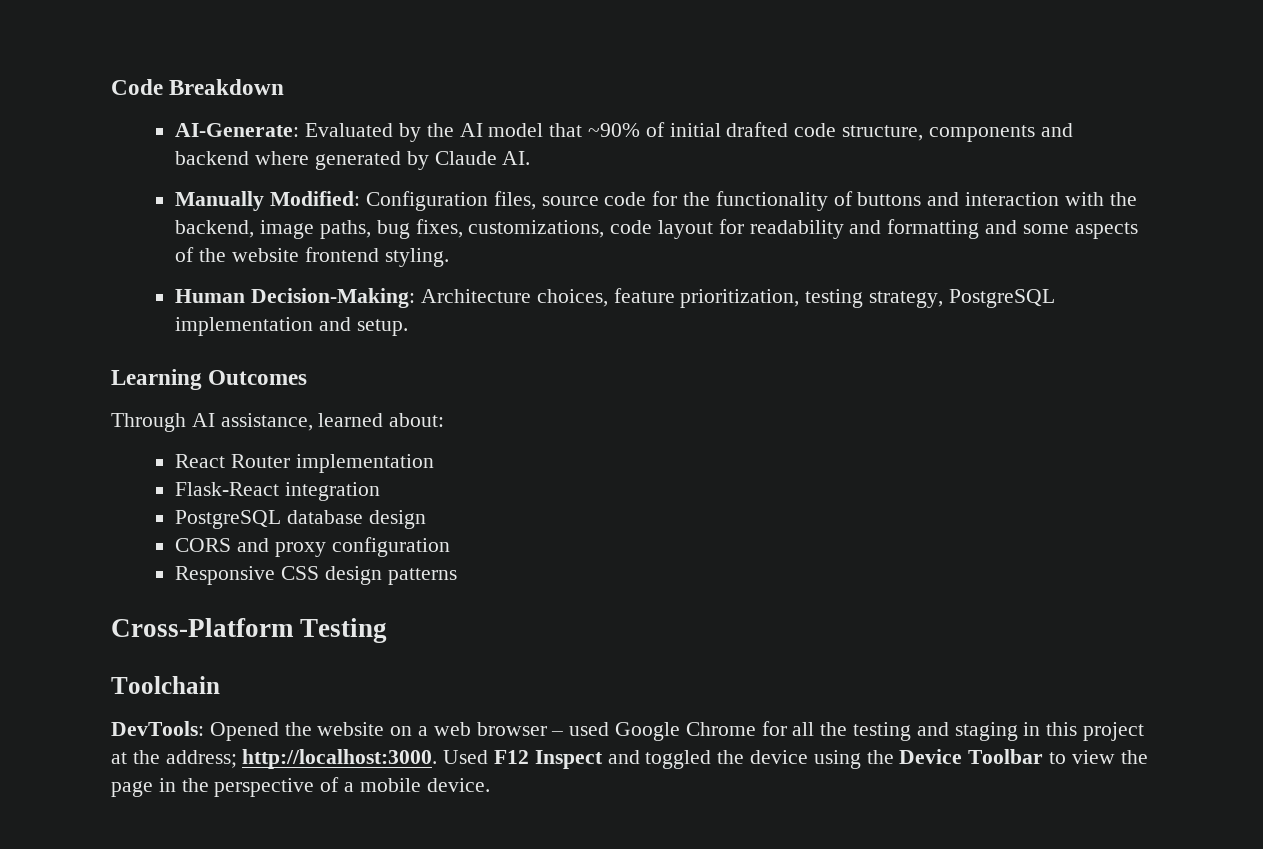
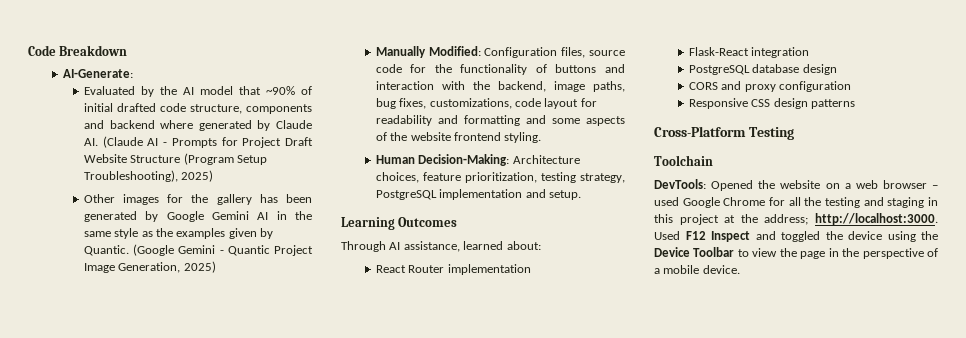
(300, 130) none -> (133, 73) //
(531, 158) none -> [102,136,313,148] [83,153,268,165] [83,170,214,182] [83,194,312,205] [83,211,312,222] [83,228,274,239] [83,244,313,256] [83,261,216,273] (Claude AI - Prompts for Project Draft Website Structure (Program Setup Troubleshooting), 2025) // Other images for the gallery has been generated by Google Gemini AI in the same style as the examples given by Quantic. (Google Gemini - Quantic Project Image Generation, 2025)

